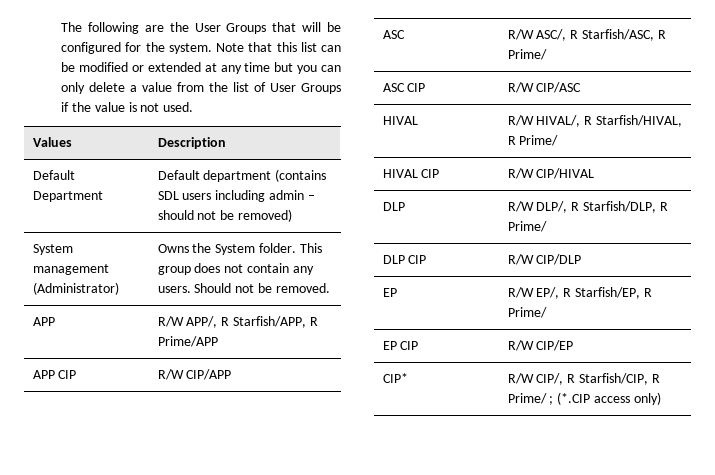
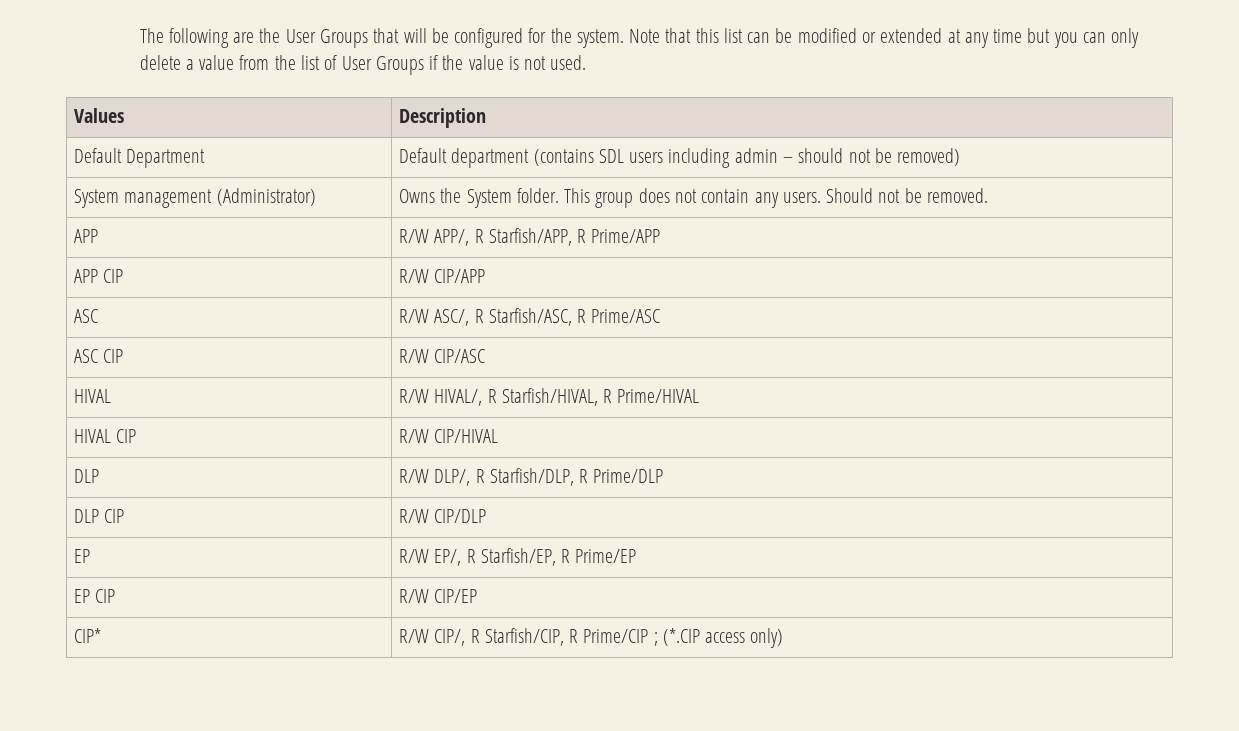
[507,49,547,60] Prime/ -> [591,309,661,323] Prime/ASC
[519,135,559,146] Prime/ -> [617,389,700,403] Prime/HIVAL
[507,221,547,232] Prime/ -> [593,469,664,483] Prime/DLP
[507,307,547,318] Prime/ -> [575,549,637,563] Prime/EP
[507,393,547,404] Prime/ -> [583,629,649,643] Prime/CIP

